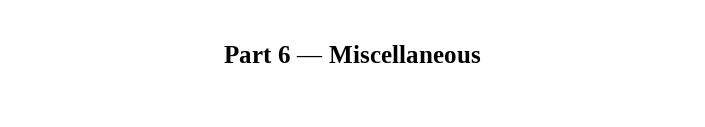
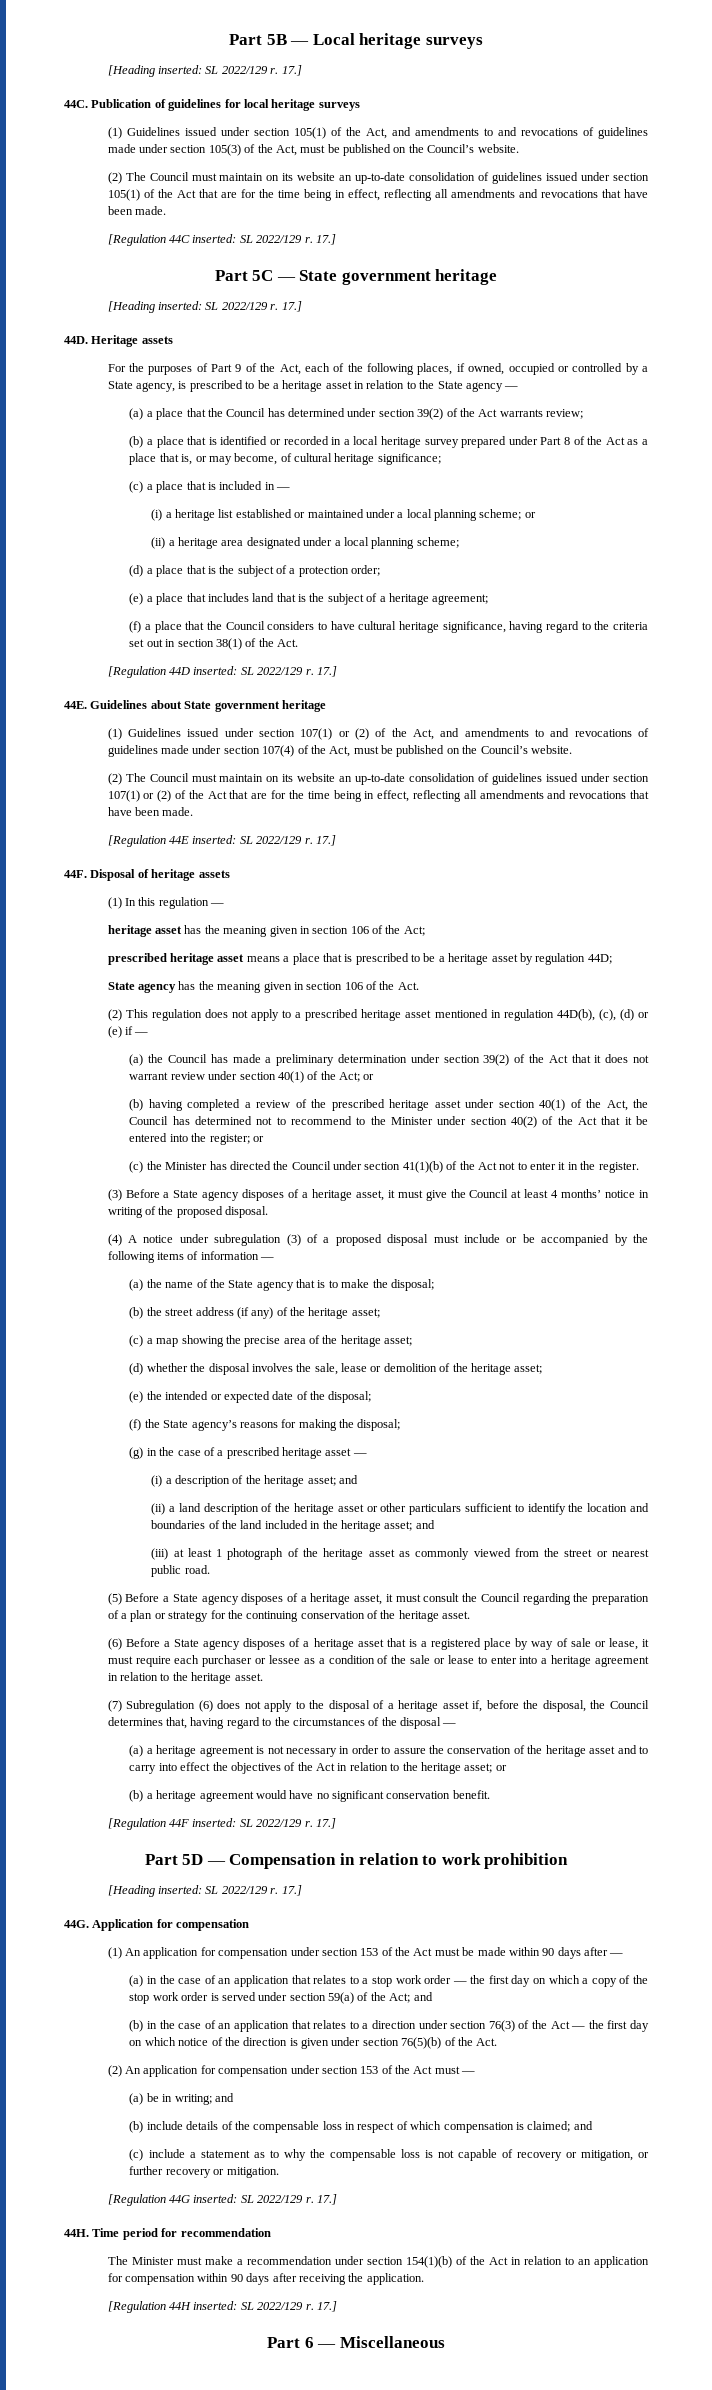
[223,46,272,63] Part -> [229,33,483,49] [107,65,302,77] [64,99,360,111] [107,127,648,139] [107,144,519,156] [107,172,649,184] [107,189,648,201] [107,206,167,215] [107,234,336,246] [214,269,498,285] [107,301,302,313] [64,335,173,347] [107,363,648,375] [107,380,519,392] [129,408,584,420] [129,436,648,448] [129,453,441,465] [129,481,291,493] [151,509,536,521] [151,537,459,549] [129,565,381,577] [129,593,489,605] [129,621,648,633] [129,638,299,650] [107,666,337,678] [64,700,326,712] [107,728,650,740] [107,745,572,757] [107,773,649,785] [107,790,649,802] [107,807,194,816] [107,835,336,847] [64,869,230,881] [107,897,225,909] [107,925,425,937] [107,953,612,965] [107,981,419,993] [107,1009,649,1021] [107,1026,149,1038] [129,1054,649,1066] [129,1071,375,1083] [129,1099,648,1111] [129,1116,649,1128] [129,1133,264,1145] [129,1161,639,1173] [107,1189,650,1201] [107,1206,269,1218] [107,1234,648,1246] [107,1251,275,1263] [129,1279,434,1291] [129,1307,380,1319] [129,1335,413,1347] [129,1363,543,1375] [129,1391,372,1403] [129,1419,401,1431] [129,1447,367,1459] [151,1475,358,1487] [151,1503,650,1515] [151,1520,435,1532] [151,1548,650,1560] [151,1565,210,1577] [107,1593,649,1605] [107,1610,471,1622] [107,1638,649,1650] [107,1655,649,1667] [107,1672,263,1684] [107,1700,649,1712] [107,1717,457,1729] [129,1745,648,1757] [129,1762,507,1774] [129,1790,490,1802] [107,1818,336,1830] [144,1853,569,1869] [107,1885,302,1897] [64,1919,250,1931] [107,1947,624,1959] [129,1975,649,1987] [129,1992,433,2004] [129,2020,649,2032] [129,2037,498,2049] [107,2065,476,2077] [129,2093,234,2105] [129,2121,593,2133] [129,2149,649,2161] [129,2166,279,2178] [107,2194,337,2206] [64,2228,271,2240] [107,2256,649,2268] [107,2273,424,2285] [107,2301,337,2313] [267,2337,301,2348] Part 5B — Local heritage surveys // [Heading inserted: SL 2022/129 r. 17.] // 44C. Publication of guidelines for local heritage surveys // (1) Guidelines issued under section 105(1) of the Act, and amendments to and revocations of guidelines made under section 105(3) of the Act, must be published on the Council’s website. // (2) The Council must maintain on its website an up-to-date consolidation of guidelines issued under section 105(1) of the Act that are for the time being in effect, reflecting all amendments and revocations that have been made. // [Regulation 44C inserted: SL 2022/129 r. 17.] // Part 5C — State government heritage // [Heading inserted: SL 2022/129 r. 17.] // 44D. Heritage assets // For the purposes of Part 9 of the Act, each of the following places, if owned, occupied or controlled by a State agency, is prescribed to be a heritage asset in relation to the State agency — // (a) a place that the Council has determined under section 39(2) of the Act warrants review; // (b) a place that is identified or recorded in a local heritage survey prepared under Part 8 of the Act as a place that is, or may become, of cultural heritage significance; // (c) a place that is included in — // (i) a heritage list established or maintained under a local planning scheme; or // (ii) a heritage area designated under a local planning scheme; // (d) a place that is the subject of a protection order; // (e) a place that includes land that is the subject of a heritage agreement; // (f) a place that the Council considers to have cultural heritage significance, having regard to the criteria set out in section 38(1) of the Act. // [Regulation 44D inserted: SL 2022/129 r. 17.] // 44E. Guidelines about State government heritage // (1) Guidelines issued under section 107(1) or (2) of the Act, and amendments to and revocations of guidelines made under section 107(4) of the Act, must be published on the Council’s website. // (2) The Council must maintain on its website an up-to-date consolidation of guidelines issued under section 107(1) or (2) of the Act that are for the time being in effect, reflecting all amendments and revocations that have been made. // [Regulation 44E inserted: SL 2022/129 r. 17.] // 44F. Disposal of heritage assets // (1) In this regulation — // heritage asset has the meaning given in section 106 of the Act; // prescribed heritage asset means a place that is prescribed to be a heritage asset by regulation 44D; // State agency has the meaning given in section 106 of the Act. // (2) This regulation does not apply to a prescribed heritage asset mentioned in regulation 44D(b), (c), (d) or (e) if — // (a) the Council has made a preliminary determination under section 39(2) of the Act that it does not warrant review under section 40(1) of the Act; or // (b) having completed a review of the prescribed heritage asset under section 40(1) of the Act, the Council has determined not to recommend to the Minister under section 40(2) of the Act that it be entered into the register; or // (c) the Minister has directed the Council under section 41(1)(b) of the Act not to enter it in the register. // (3) Before a State agency disposes of a heritage asset, it must give the Council at least 4 months’ notice in writing of the proposed disposal. // (4) A notice under subregulation (3) of a proposed disposal must include or be accompanied by the following items of information — // (a) the name of the State agency that is to make the disposal; // (b) the street address (if any) of the heritage asset; // (c) a map showing the precise area of the heritage asset; // (d) whether the disposal involves the sale, lease or demolition of the heritage asset; // (e) the intended or expected date of the disposal; // (f) the State agency’s reasons for making the disposal; // (g) in the case of a prescribed heritage asset — // (i) a description of the heritage asset; and // (ii) a land description of the heritage asset or other particulars sufficient to identify the location and boundaries of the land included in the heritage asset; and // (iii) at least 1 photograph of the heritage asset as commonly viewed from the street or nearest public road. // (5) Before a State agency disposes of a heritage asset, it must consult the Council regarding the preparation of a plan or strategy for the continuing conservation of the heritage asset. // (6) Before a State agency disposes of a heritage asset that is a registered place by way of sale or lease, it must require each purchaser or lessee as a condition of the sale or lease to enter into a heritage agreement in relation to the heritage asset. // (7) Subregulation (6) does not apply to the disposal of a heritage asset if, before the disposal, the Council determines that, having regard to the circumstances of the disposal — // (a) a heritage agreement is not necessary in order to assure the conservation of the heritage asset and to carry into effect the objectives of the Act in relation to the heritage asset; or // (b) a heritage agreement would have no significant conservation benefit. // [Regulation 44F inserted: SL 2022/129 r. 17.] // Part 5D — Compensation in relation to work prohibition // [Heading inserted: SL 2022/129 r. 17.] // 44G. Application for compensation // (1) An application for compensation under section 153 of the Act must be made within 90 days after — // (a) in the case of an application that relates to a stop work order — the first day on which a copy of the stop work order is served under section 59(a) of the Act; and // (b) in the case of an application that relates to a direction under section 76(3) of the Act — the first day on which notice of the direction is given under section 76(5)(b) of the Act. // (2) An application for compensation under section 153 of the Act must — // (a) be in writing; and // (b) include details of the compensable loss in respect of which compensation is claimed; and // (c) include a statement as to why the compensable loss is not capable of recovery or mitigation, or further recovery or mitigation. // [Regulation 44G inserted: SL 2022/129 r. 17.] // 44H. Time period for recommendation // The Minister must make a recommendation under section 154(1)(b) of the Act in relation to an application for compensation within 90 days after receiving the application. // [Regulation 44H inserted: SL 2022/129 r. 17.] // Part

